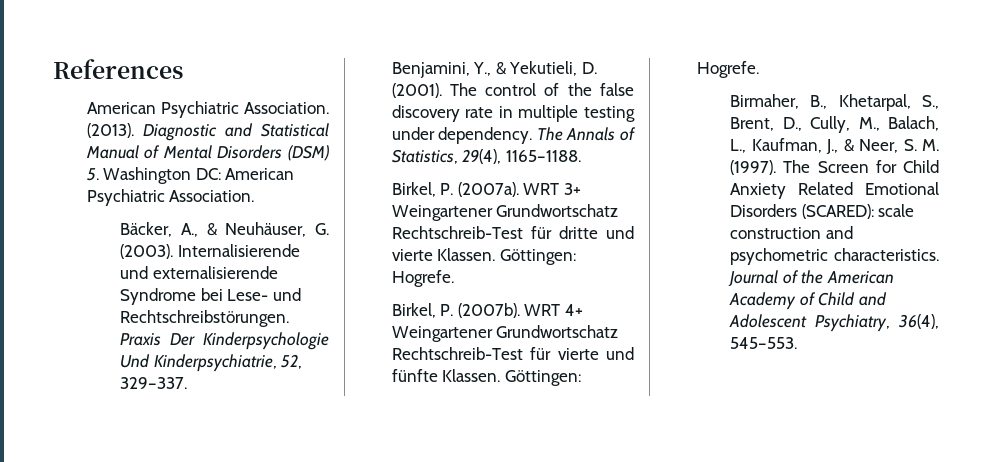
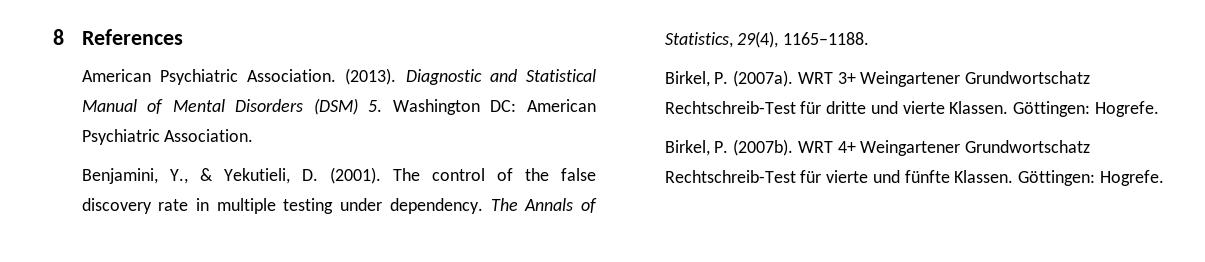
(53, 69) none -> [53,29,64,45] 8
[120,222,329,237] [120,244,300,259] [120,266,278,279] [120,288,301,305] [120,310,290,327] [120,332,329,350] [120,354,303,372] [120,377,188,389] // Bäcker, A., & Neuhäuser, G. (2003). Internalisierende und externalisierende Syndrome bei Lese- und Rechtschreibstörungen. Praxis Der Kinderpsychologie Und Kinderpsychiatrie, 52, 329–337. -> (254, 135) none
[730,94,939,111] [730,116,939,133] [730,138,939,154] [730,160,939,175] [730,182,939,199] [730,204,915,219] [730,226,853,239] [730,248,939,265] [728,270,894,286] [729,292,887,310] [729,314,939,332] [730,337,798,349] // Birmaher, B., Khetarpal, S., Brent, D., Cully, M., Balach, L., Kaufman, J., & Neer, S. M. (1997). The Screen for Child Anxiety Related Emotional Disorders (SCARED): scale construction and psychometric characteristics. Journal of the American Academy of Child and Adolescent Psychiatry, 36(4), 545–553. -> (1164, 178) none

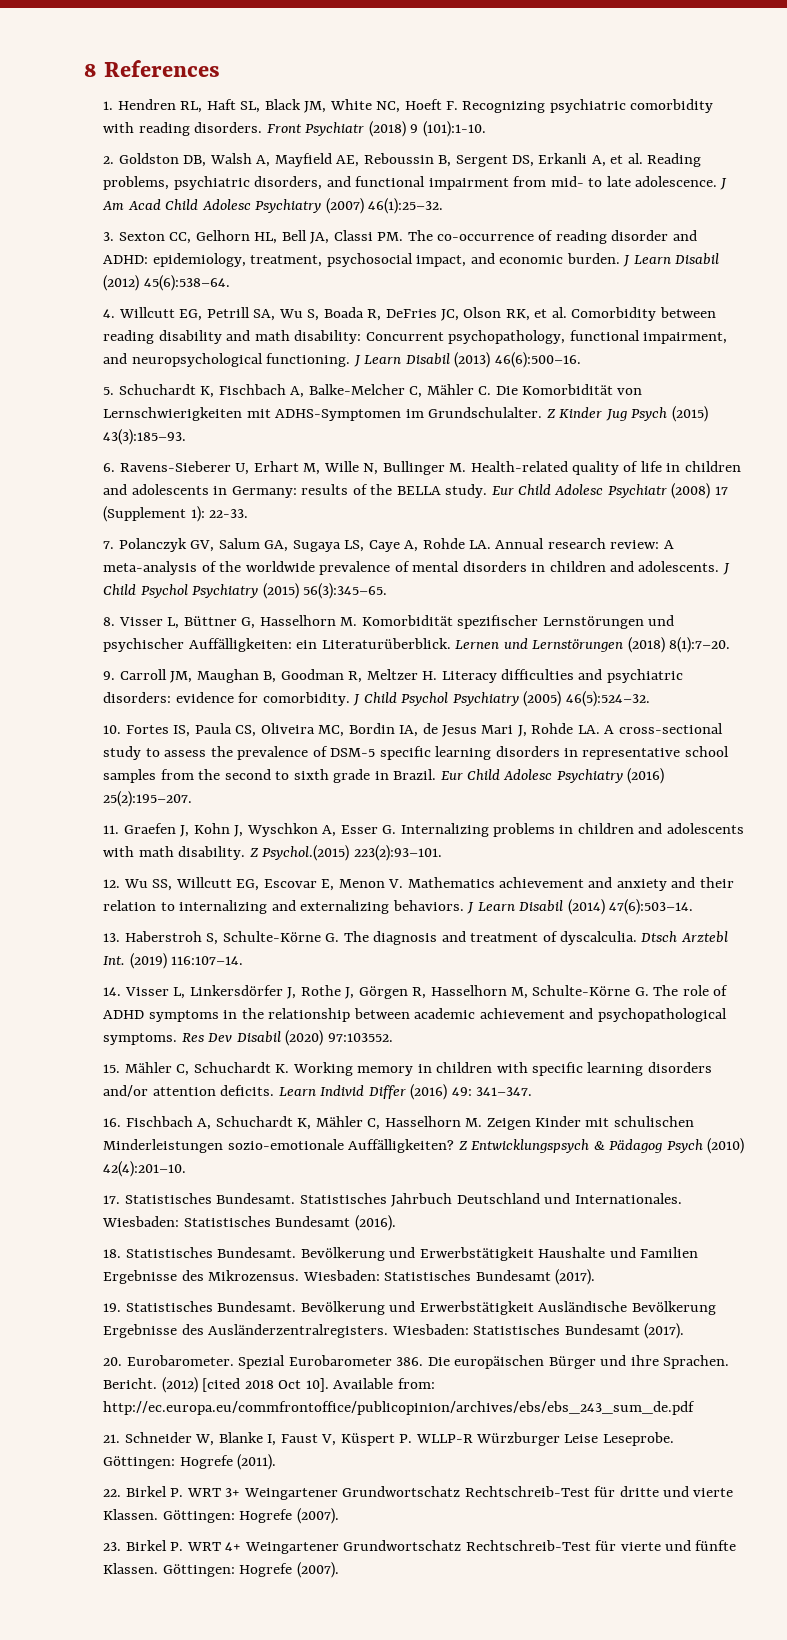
[81,68,596,85] [81,98,596,115] [81,129,254,145] [81,167,596,184] [81,198,597,214] [664,31,870,48] [664,70,794,87] American Psychiatric Association. (2013). Diagnostic and Statistical Manual of Mental Disorders (DSM) 5. Washington DC: American Psychiatric Association. // Benjamini, Y., & Yekutieli, D. (2001). The control of the false discovery rate in multiple testing under dependency. The Annals of Statistics, 29(4), 1165–1188. // Birkel, P. (2007a). -> [103,99,714,113] [103,121,486,137] [103,153,702,167] [103,176,728,190] [102,198,444,214] [103,230,697,244] [103,253,719,267] [103,275,230,291] [103,307,716,321] [103,330,728,344] [103,352,581,368] [103,384,643,398] [103,406,708,422] [103,429,187,445] [103,461,741,475] [103,483,728,499] [103,506,249,522] [103,538,674,552] [103,561,730,575] [103,583,388,599] [103,615,674,629] [103,637,731,653] [103,669,683,683] [103,691,650,707] [103,723,723,737] [103,746,729,760] [103,768,665,784] [103,791,193,807] [103,823,744,837] [103,845,442,861] [103,877,734,891] [103,899,693,915] [103,931,728,945] [103,953,244,969] [103,985,729,999] [103,1008,727,1022] [103,1030,393,1046] [103,1062,712,1076] [103,1084,533,1100] [103,1116,694,1130] [103,1138,745,1154] [103,1161,187,1177] [103,1193,682,1207] [102,1215,396,1231] [103,1247,699,1261] [103,1269,596,1285] [103,1301,716,1315] [103,1323,685,1339] [103,1355,729,1369] [103,1377,435,1393] [103,1401,696,1415] [103,1432,674,1446] [103,1454,277,1470] [103,1486,184,1497] 1. Hendren RL, Haft SL, Black JM, White NC, Hoeft F. Recognizing psychiatric comorbidity with reading disorders. Front Psychiatr (2018) 9 (101):1-10. // 2. Goldston DB, Walsh A, Mayfield AE, Reboussin B, Sergent DS, Erkanli A, et al. Reading problems, psychiatric disorders, and functional impairment from mid- to late adolescence. J Am Acad Child Adolesc Psychiatry (2007) 46(1):25–32. // 3. Sexton CC, Gelhorn HL, Bell JA, Classi PM. The co-occurrence of reading disorder and ADHD: epidemiology, treatment, psychosocial impact, and economic burden. J Learn Disabil (2012) 45(6):538–64. // 4. Willcutt EG, Petrill SA, Wu S, Boada R, DeFries JC, Olson RK, et al. Comorbidity between reading disability and math disability: Concurrent psychopathology, functional impairment, and neuropsychological functioning. J Learn Disabil (2013) 46(6):500–16. // 5. Schuchardt K, Fischbach A, Balke-Melcher C, Mähler C. Die Komorbidität von Lernschwierigkeiten mit ADHS-Symptomen im Grundschulalter. Z Kinder Jug Psych (2015) 43(3):185–93. // 6. Ravens-Sieberer U, Erhart M, Wille N, Bullinger M. Health-related quality of life in children and adolescents in Germany: results of the BELLA study. Eur Child Adolesc Psychiatr (2008) 17 (Supplement 1): 22-33. // 7. Polanczyk GV, Salum GA, Sugaya LS, Caye A, Rohde LA. Annual research review: A meta-analysis of the worldwide prevalence of mental disorders in children and adolescents. J Child Psychol Psychiatry (2015) 56(3):345–65. // 8. Visser L, Büttner G, Hasselhorn M. Komorbidität spezifischer Lernstörungen und psychischer Auffälligkeiten: ein Literaturüberblick. Lernen und Lernstörungen (2018) 8(1):7–20. // 9. Carroll JM, Maughan B, Goodman R, Meltzer H. Literacy difficulties and psychiatric disorders: evidence for comorbidity. J Child Psychol Psychiatry (2005) 46(5):524–32. // 10. Fortes IS, Paula CS, Oliveira MC, Bordin IA, de Jesus Mari J, Rohde LA. A cross-sectional study to assess the prevalence of DSM-5 specific learning disorders in representative school samples from the second to sixth grade in Brazil. Eur Child Adolesc Psychiatry (2016) 25(2):195–207. // 11. Graefen J, Kohn J, Wyschkon A, Esser G. Internalizing problems in children and adolescents with math disability. Z Psychol.(2015) 223(2):93–101. // 12. Wu SS, Willcutt EG, Escovar E, Menon V. Mathematics achievement and anxiety and their relation to internalizing and externalizing behaviors. J Learn Disabil (2014) 47(6):503–14. // 13. Haberstroh S, Schulte-Körne G. The diagnosis and treatment of dyscalculia. Dtsch Arztebl Int. (2019) 116:107–14. // 14. Visser L, Linkersdörfer J, Rothe J, Görgen R, Hasselhorn M, Schulte-Körne G. The role of ADHD symptoms in the relationship between academic achievement and psychopathological symptoms. Res Dev Disabil (2020) 97:103552. // 15. Mähler C, Schuchardt K. Working memory in children with specific learning disorders and/or attention deficits. Learn Individ Differ (2016) 49: 341–347. // 16. Fischbach A, Schuchardt K, Mähler C, Hasselhorn M. Zeigen Kinder mit schulischen Minderleistungen sozio-emotionale Auffälligkeiten? Z Entwicklungspsych & Pädagog Psych (2010) 42(4):201–10. // 17. Statistisches Bundesamt. Statistisches Jahrbuch Deutschland und Internationales. Wiesbaden: Statistisches Bundesamt (2016). // 18. Statistisches Bundesamt. Bevölkerung und Erwerbstätigkeit Haushalte und Familien Ergebnisse des Mikrozensus. Wiesbaden: Statistisches Bundesamt (2017). // 19. Statistisches Bundesamt. Bevölkerung und Erwerbstätigkeit Ausländische Bevölkerung Ergebnisse des Ausländerzentralregisters. Wiesbaden: Statistisches Bundesamt (2017). // 20. Eurobarometer. Spezial Eurobarometer 386. Die europäischen Bürger und ihre Sprachen. Bericht. (2012) [cited 2018 Oct 10]. Available from: http://ec.europa.eu/commfrontoffice/publicopinion/archives/ebs/ebs_243_sum_de.pdf // 21. Schneider W, Blanke I, Faust V, Küspert P. WLLP-R Würzburger Leise Leseprobe. Göttingen: Hogrefe (2011). // 22. Birkel P.
[1094,101,1159,117] [664,139,794,156] Hogrefe. // Birkel, P. (2007b). -> [239,1508,339,1524] [103,1540,184,1551] Hogrefe (2007). // 23. Birkel P.
[1099,170,1164,186] Hogrefe. -> [239,1562,339,1578] Hogrefe (2007).

